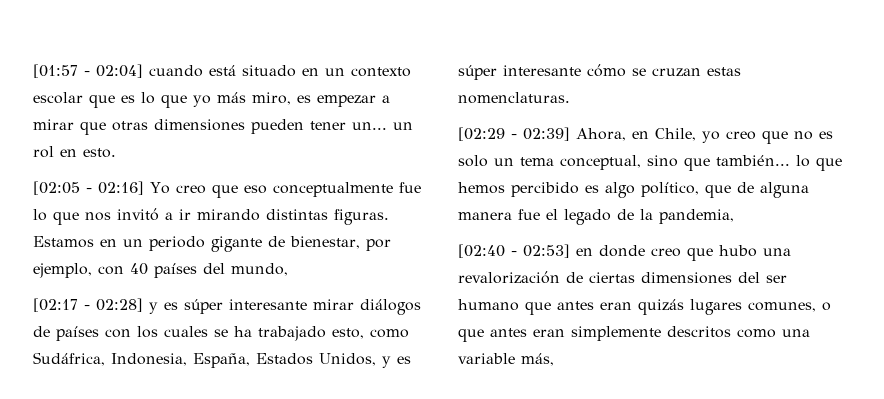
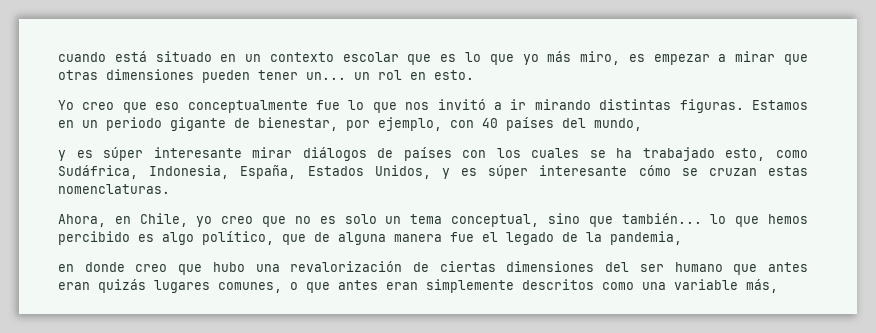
[33,64,143,78] [01:57 - 02:04] -> (58, 57) none
[33,181,144,195] [02:05 - 02:16] -> (474, 75) none
[33,298,143,312] [02:17 - 02:28] -> (642, 124) none
[458,127,570,141] [02:29 - 02:39] -> (170, 189) none
[458,244,570,258] [02:40 - 02:53] -> (682, 238) none

